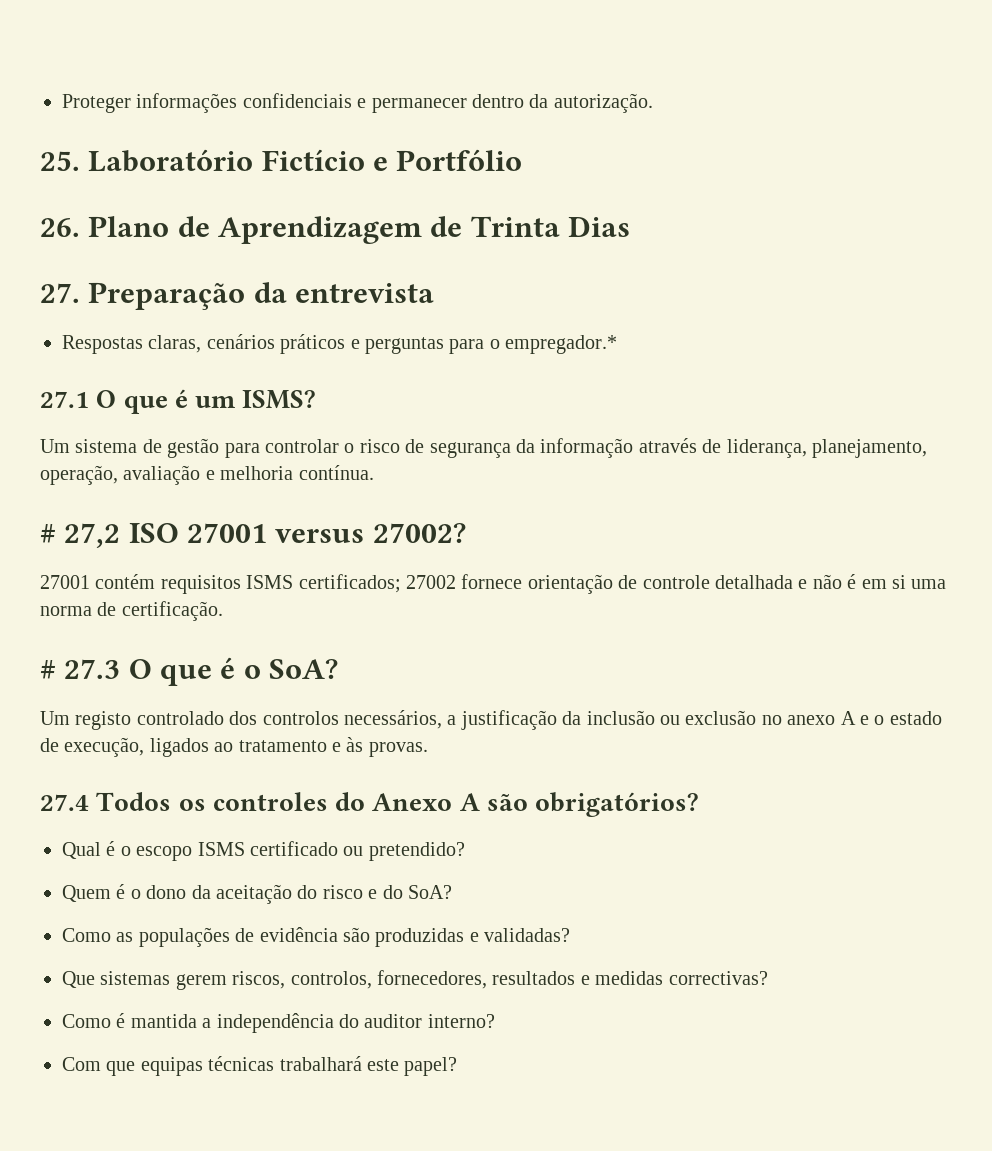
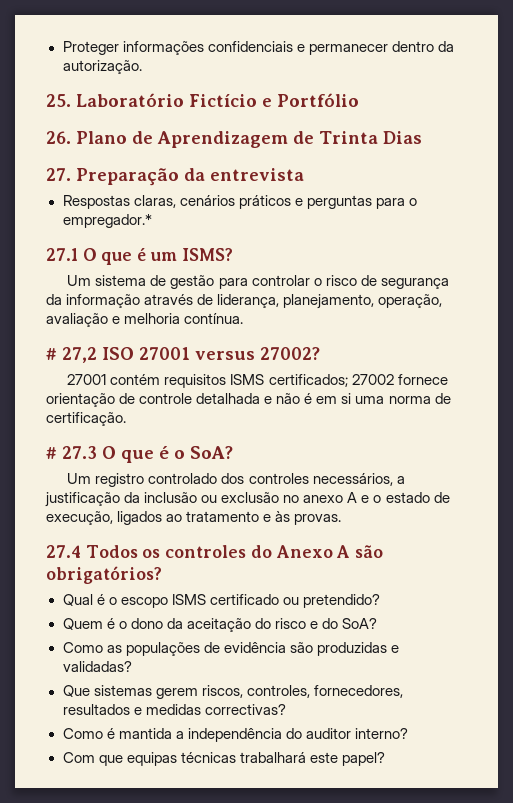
[75,711,132,730] registo -> [95,473,145,487] registro
[262,711,339,725] controlos -> [248,473,309,484] controles
[290,971,372,989] controlos, -> [246,685,310,698] controles,

